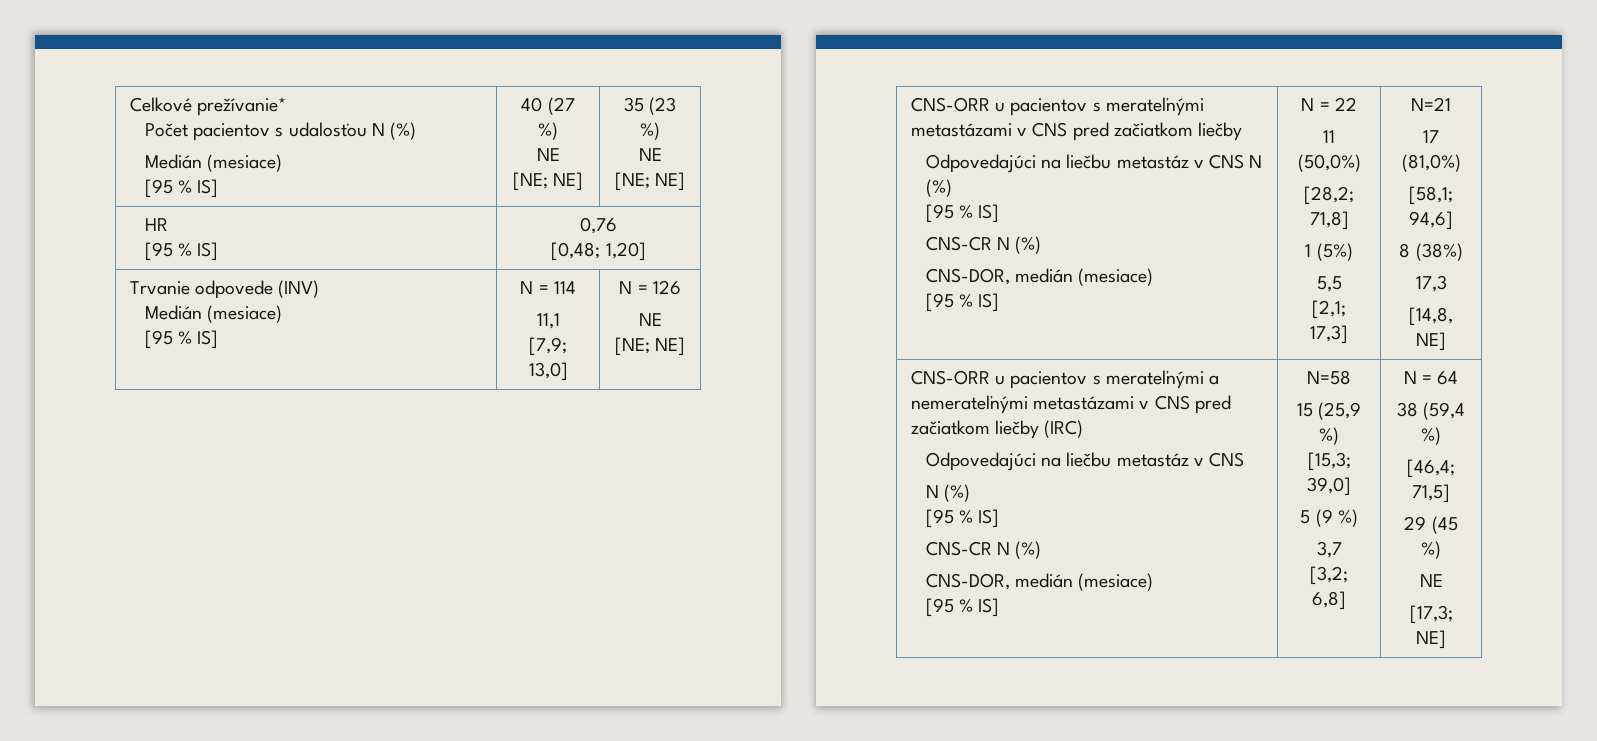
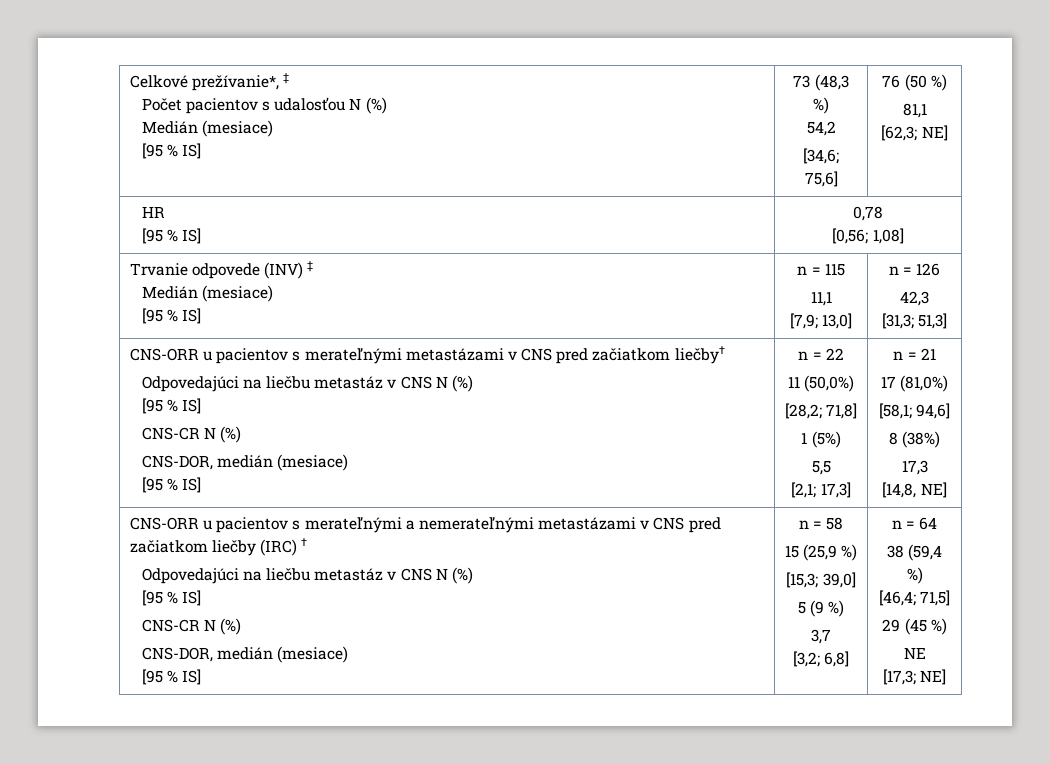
[197,97,287,116] prežívanie* -> [191,73,290,91] prežívanie*, ‡
[521,97,575,115] [538,122,558,140] [536,148,560,161] [512,172,584,191] [623,97,677,115] [640,122,660,140] [638,148,662,161] [614,172,650,191] 40 (27 %) // NE // [NE; NE] | 35 (23 %) // NE // [NE; -> [793,74,849,91] [813,97,829,114] [806,121,836,136] [803,148,839,164] [804,171,838,187] [882,74,947,91] [902,103,927,118] [881,125,918,141] 73 (48,3 %) // 54,2 // [34,6; 75,6] | 76 (50 %) // 81,1 // [62,3;
[580,217,617,234] [551,242,646,261] 0,76 // [0,48; 1,20] -> [853,206,883,221] [832,228,904,244] 0,78 // [0,56; 1,08]
[144,305,282,323] [144,330,219,349] [520,281,576,294] // Medián (mesiace) // [95 % IS] | N = 114 -> [307,261,314,272] [141,285,273,302] [141,308,202,324] [797,263,845,276] ‡ // Medián (mesiace) // [95 % IS] | n = 115
[619,281,633,294] N -> [888,266,899,275] n
[638,313,662,326] [614,337,686,356] NE // [NE; NE] -> [900,291,929,306] [881,313,948,329] 42,3 // [31,3; 51,3]
[1198,122,1243,141] liečby -> [674,346,725,364] liečby†
[1301,98,1315,111] N -> [798,351,809,360] n
[1411,97,1451,111] N=21 -> [893,348,936,360] n = 21
[925,452,1245,471] // Odpovedajúci na liečbu metastáz v CNS // -> [301,538,308,546] [141,568,432,584] † // Odpovedajúci na liečbu metastáz v CNS
[1307,370,1351,385] N=58 -> [798,517,844,530] n = 58
[1403,371,1417,384] N -> [891,520,902,529] n

